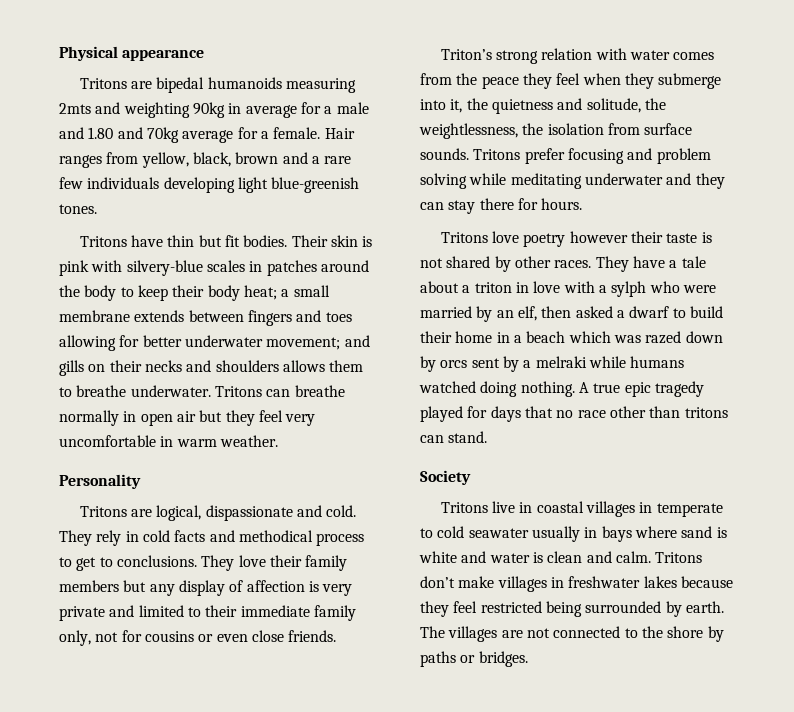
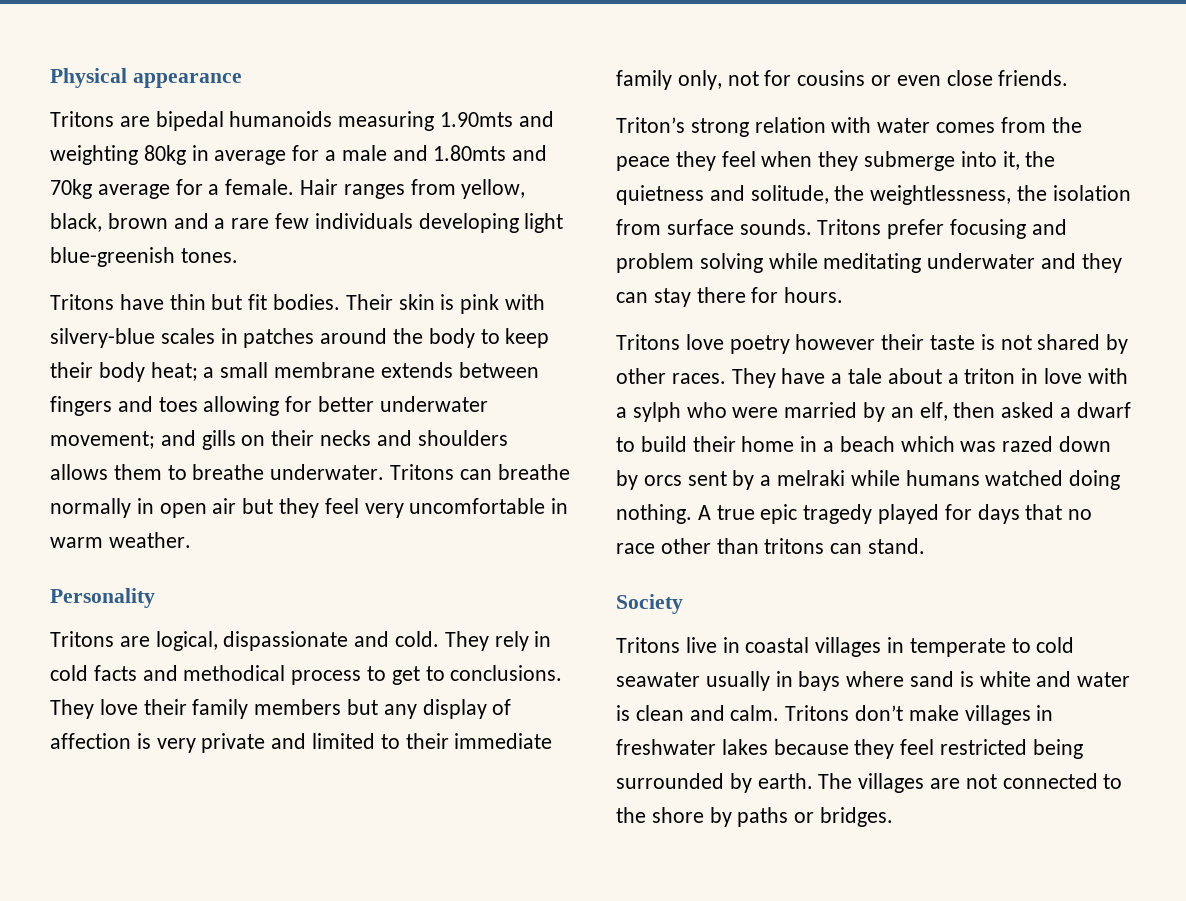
[59,103,91,114] 2mts -> [440,112,514,127] 1.90mts
[192,102,225,118] 90kg -> [143,145,186,165] 80kg
[88,127,114,139] 1.80 -> [433,145,507,161] 1.80mts

